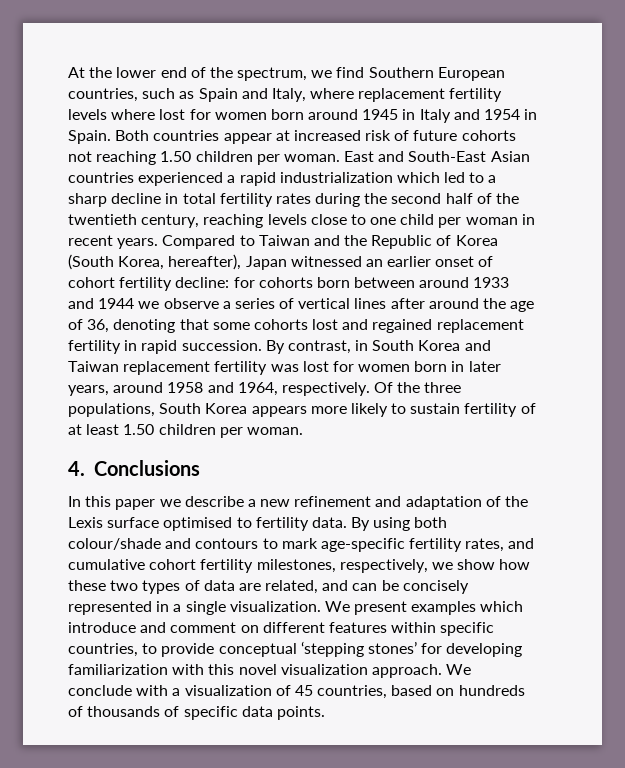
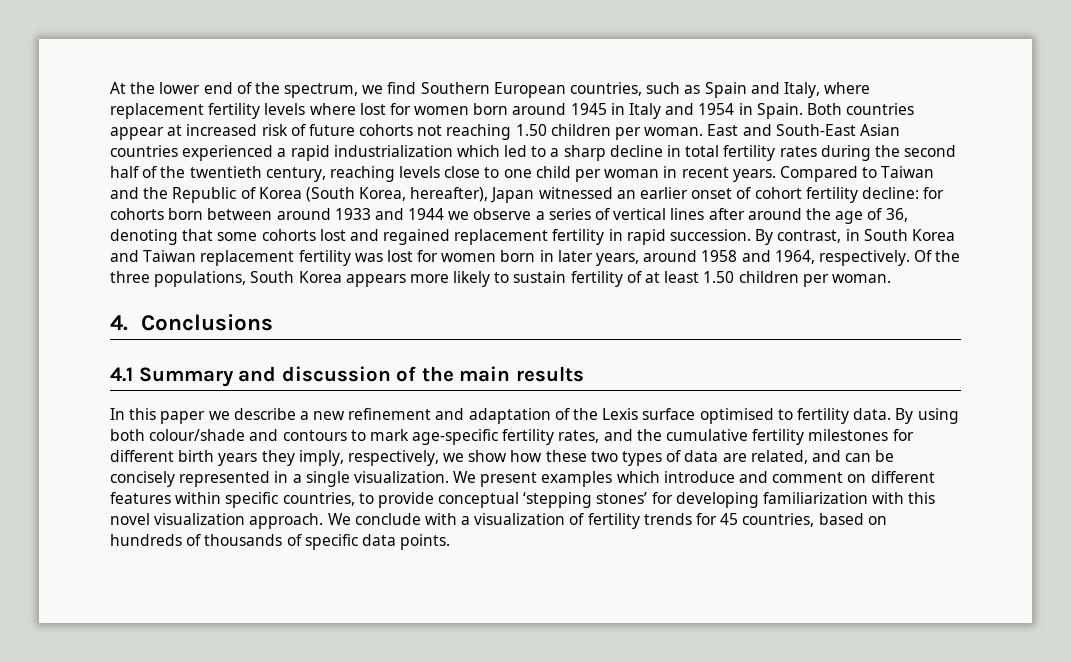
(201, 468) none -> [110,366,584,387] // 4.1 Summary and discussion of the main results
[68,559,336,573] cumulative cohort fertility milestones, -> [636,429,914,445] [110,450,344,466] the cumulative fertility milestones for different birth years they imply,
(291, 690) none -> [587,513,718,529] fertility trends for

